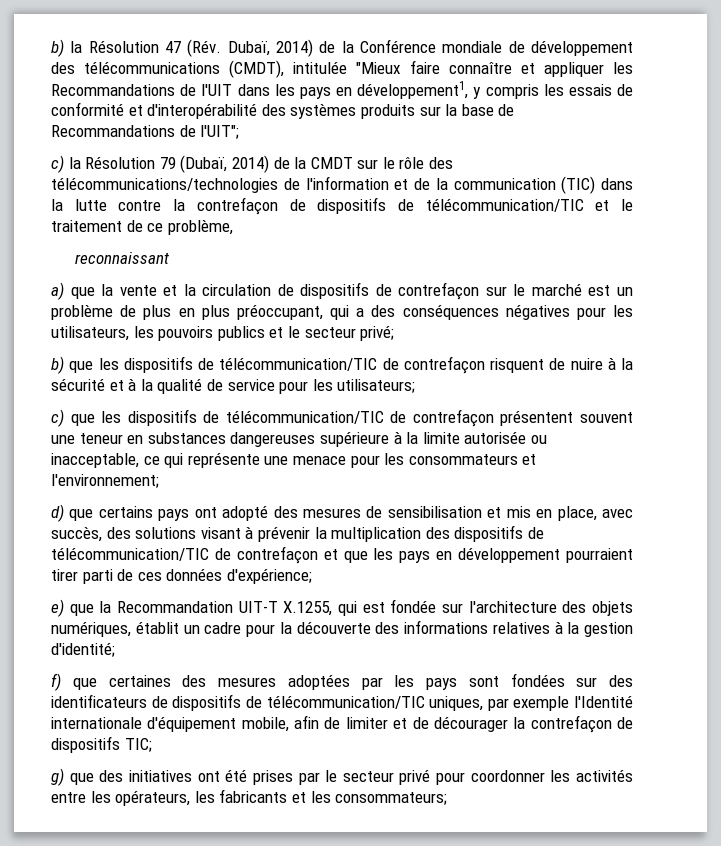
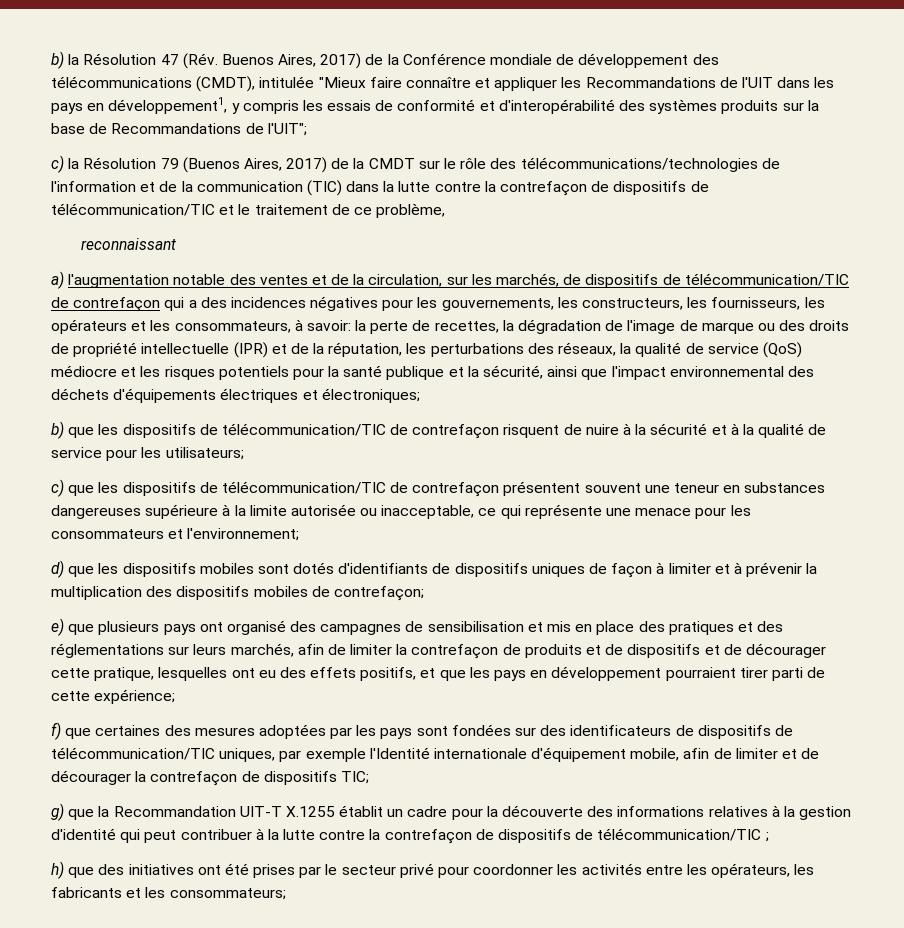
[227,39,313,57] Dubaï, 2014) -> [221,53,362,69] Buenos Aires, 2017)
[180,155,269,173] (Dubaï, 2014) -> [182,157,328,173] (Buenos Aires, 2017)
[70,282,633,300] [51,304,323,320] que la vente et la circulation de dispositifs de contrefaçon sur le marché est un problème de plus en plus préoccupant, -> [68,273,849,288] [51,297,161,312] l'augmentation notable des ventes et de la circulation, sur les marchés, de dispositifs de télécommunication/TIC de contrefaçon
[402,304,499,320] conséquences -> [230,297,306,308] incidences
[51,325,395,341] utilisateurs, les pouvoirs publics et le secteur privé; -> [441,297,825,311] [51,319,850,334] [51,342,802,358] [51,365,814,380] [51,388,420,403] gouvernements, les constructeurs, les fournisseurs, les opérateurs et les consommateurs, à savoir: la perte de recettes, la dégradation de l'image de marque ou des droits de propriété intellectuelle (IPR) et de la réputation, les perturbations des réseaux, la qualité de service (QoS) médiocre et les risques potentiels pour la santé publique et la sécurité, ainsi que l'impact environnemental des déchets d'équipements électriques et électroniques;
[98,505,634,521] [51,526,241,542] certains pays ont adopté des mesures de sensibilisation et mis en place, avec succès, des solutions visant -> [98,562,730,578] les dispositifs mobiles sont dotés d'identifiants de dispositifs uniques de façon à limiter et
[527,527,544,539] [51,546,318,564] de télécommunication/TIC de contrefaçon -> [253,586,424,601] [51,618,784,636] [51,643,826,659] [51,667,417,681] mobiles de contrefaçon; // e) que plusieurs pays ont organisé des campagnes de sensibilisation et mis en place des pratiques et des réglementations sur leurs marchés, afin de limiter la contrefaçon de produits et de dispositifs et de décourager cette pratique, lesquelles ont eu des effets positifs,
[137,568,312,584] [51,599,634,617] [51,620,633,637] [51,642,115,657] ces données d'expérience; // e) que la Recommandation UIT-T X.1255, qui est fondée sur l'architecture des objets numériques, établit un cadre pour la découverte des informations relatives à la gestion d'identité; -> [51,689,176,704] cette expérience;
(94, 779) none -> [98,805,852,820] [51,828,769,844] [51,861,95,879] la Recommandation UIT-T X.1255 établit un cadre pour la découverte des informations relatives à la gestion d'identité qui peut contribuer à la lutte contre la contrefaçon de dispositifs de télécommunication/TIC ; // h) que

